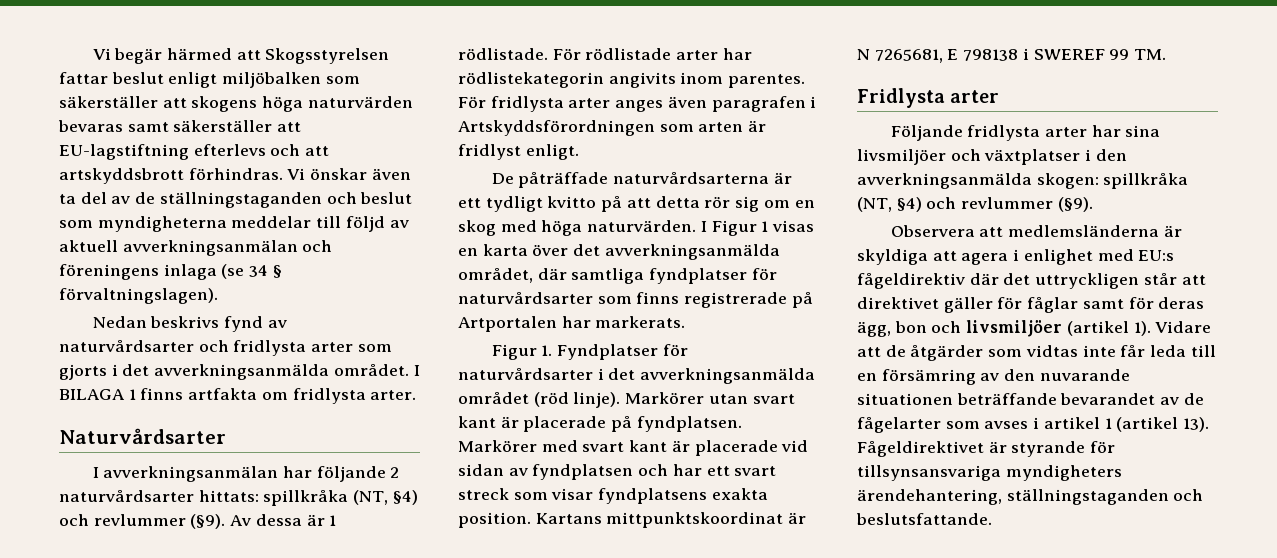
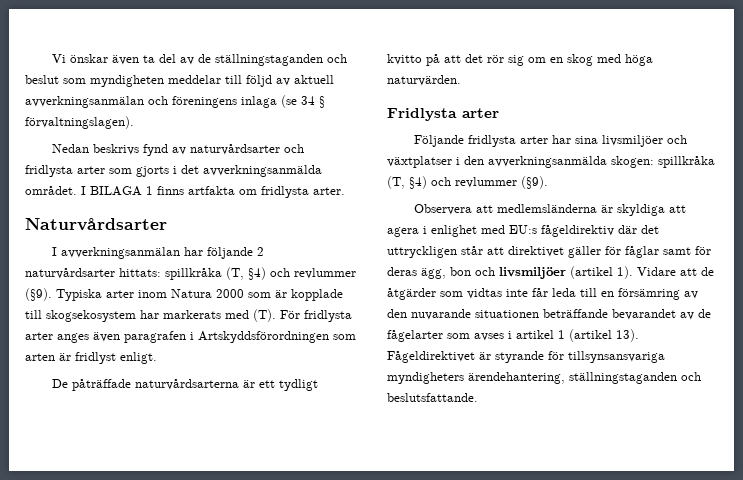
[92,48,390,64] [59,72,360,88] [59,96,413,112] [58,120,302,132] [59,144,330,160] [59,168,306,184] Vi begär härmed att Skogsstyrelsen fattar beslut enligt miljöbalken som säkerställer att skogens höga naturvärden bevaras samt säkerställer att EU-lagstiftning efterlevs och att artskyddsbrott förhindras. Vi -> [52,54,67,63] Vi
[97,216,227,232] myndigheterna -> [90,75,164,87] myndigheten
[353,490,418,505] [59,514,337,529] [458,48,752,60] [458,72,806,88] (NT, §4) och revlummer (§9). Av dessa är 1 rödlistade. För rödlistade arter har rödlistekategorin angivits inom parentes. -> [226,267,356,280] [25,288,343,301] [25,309,276,322] (T, §4) och revlummer (§9). Typiska arter inom Natura 2000 som är kopplade till skogsekosystem har markerats med (T).
[655,196,700,208] detta -> [465,54,483,63] det
[700,220,815,236] [458,244,780,260] [458,268,777,284] [458,292,813,308] [458,316,686,332] [491,344,688,360] [458,368,816,384] [458,392,795,408] [458,416,742,432] [458,440,809,456] [458,464,777,480] [458,488,768,504] [458,512,807,528] [857,48,1167,63] I Figur 1 visas en karta över det avverkningsanmälda området, där samtliga fyndplatser för naturvårdsarter som finns registrerade på Artportalen har markerats. // Figur 1. Fyndplatser för naturvårdsarter i det avverkningsanmälda området (röd linje). Markörer utan svart kant är placerade på fyndplatsen. Markörer med svart kant är placerade vid sidan av fyndplatsen och har ett svart streck som visar fyndplatsens exakta position. Kartans mittpunktskoordinat är N 7265681, E 798138 i SWEREF 99 TM. -> (461, 80) none
[857,197,892,212] (NT, -> [387,176,405,189] (T,

